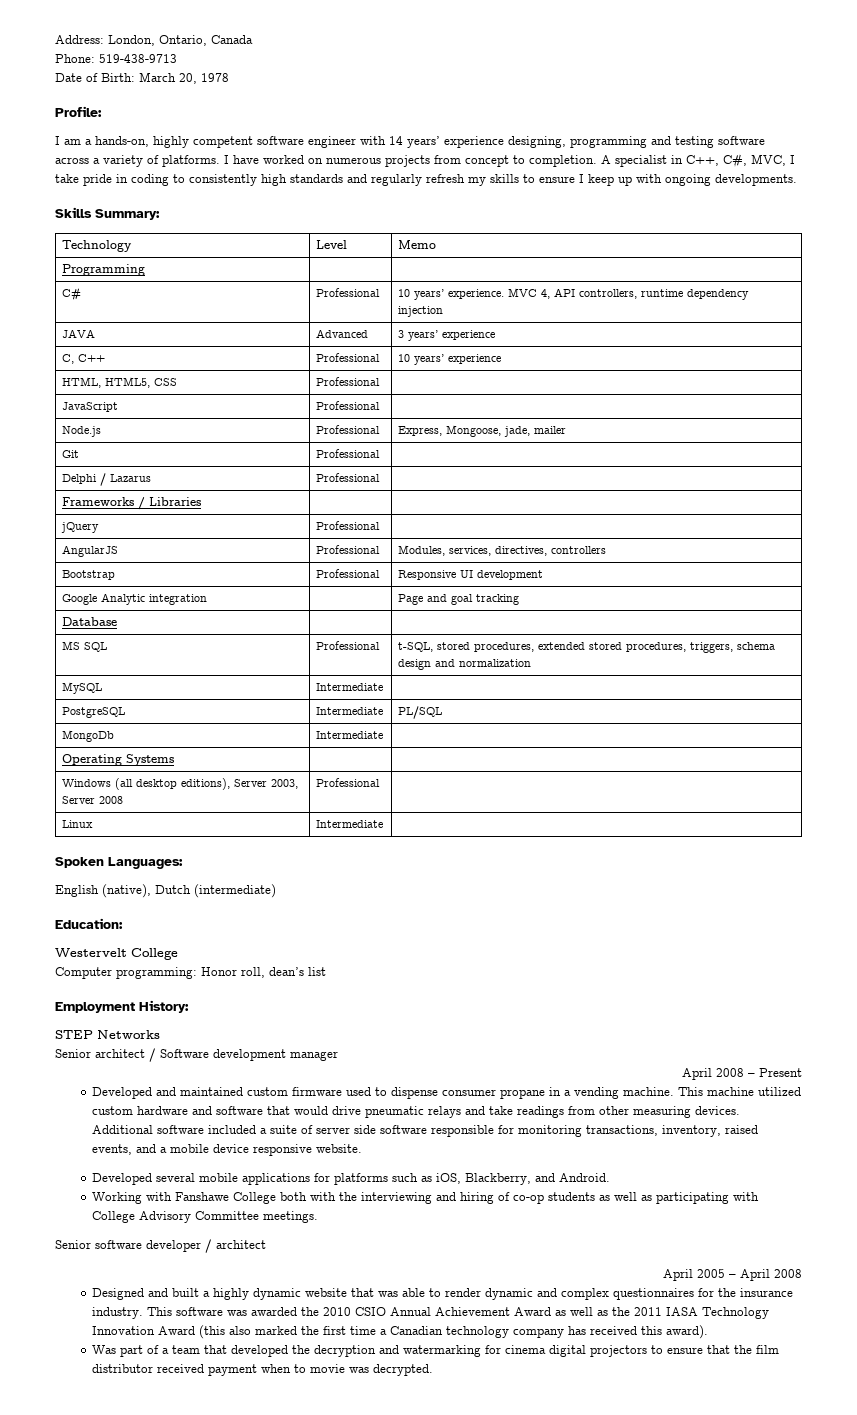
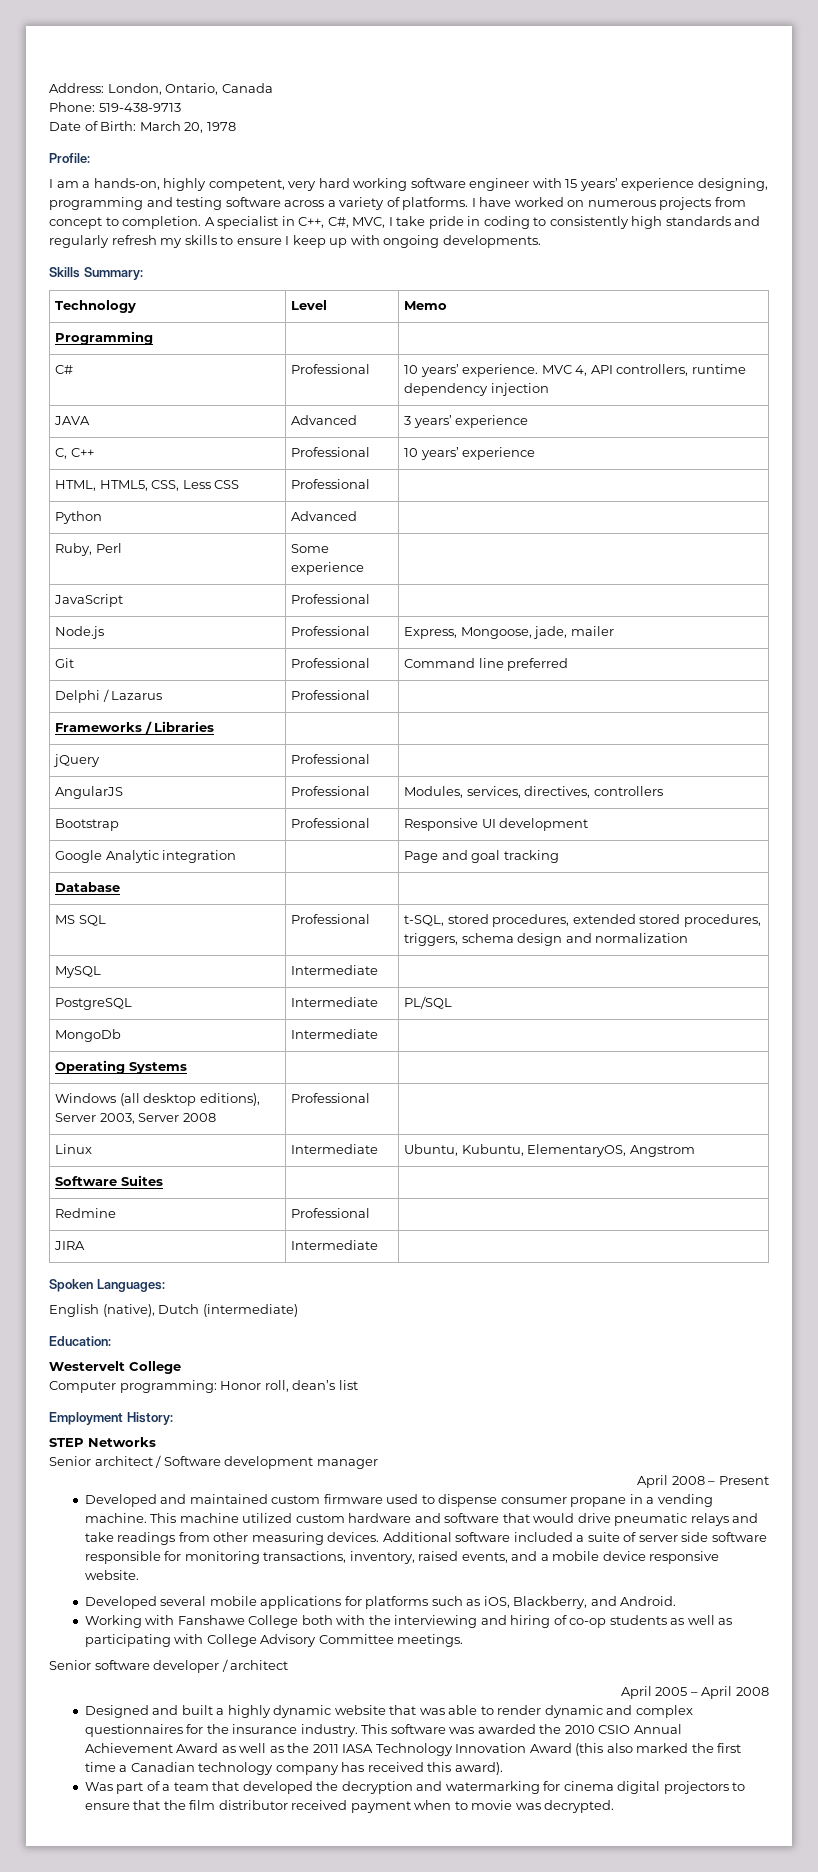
[193,136,253,148] competent -> [208,178,408,191] competent, very hard working
[389,136,403,145] 14 -> [565,179,578,188] 15
(151, 382) none -> [151,480,211,491] CSS, Less
(381, 381) none -> [55,511,103,524] [291,511,358,521] [55,543,122,556] [291,544,330,553] [291,562,365,575] // Python | Advanced | // Ruby, Perl | Some experience |
(381, 453) none -> [404,658,569,671] Command line preferred
(384, 824) none -> [404,1144,695,1157] [55,1175,163,1186] [55,1208,117,1218] [291,1208,371,1218] [54,1241,86,1250] [291,1240,379,1250] | Ubuntu, Kubuntu, ElementaryOS, Angstrom // Software Suites | | // Redmine | Professional | // JIRA | Intermediate

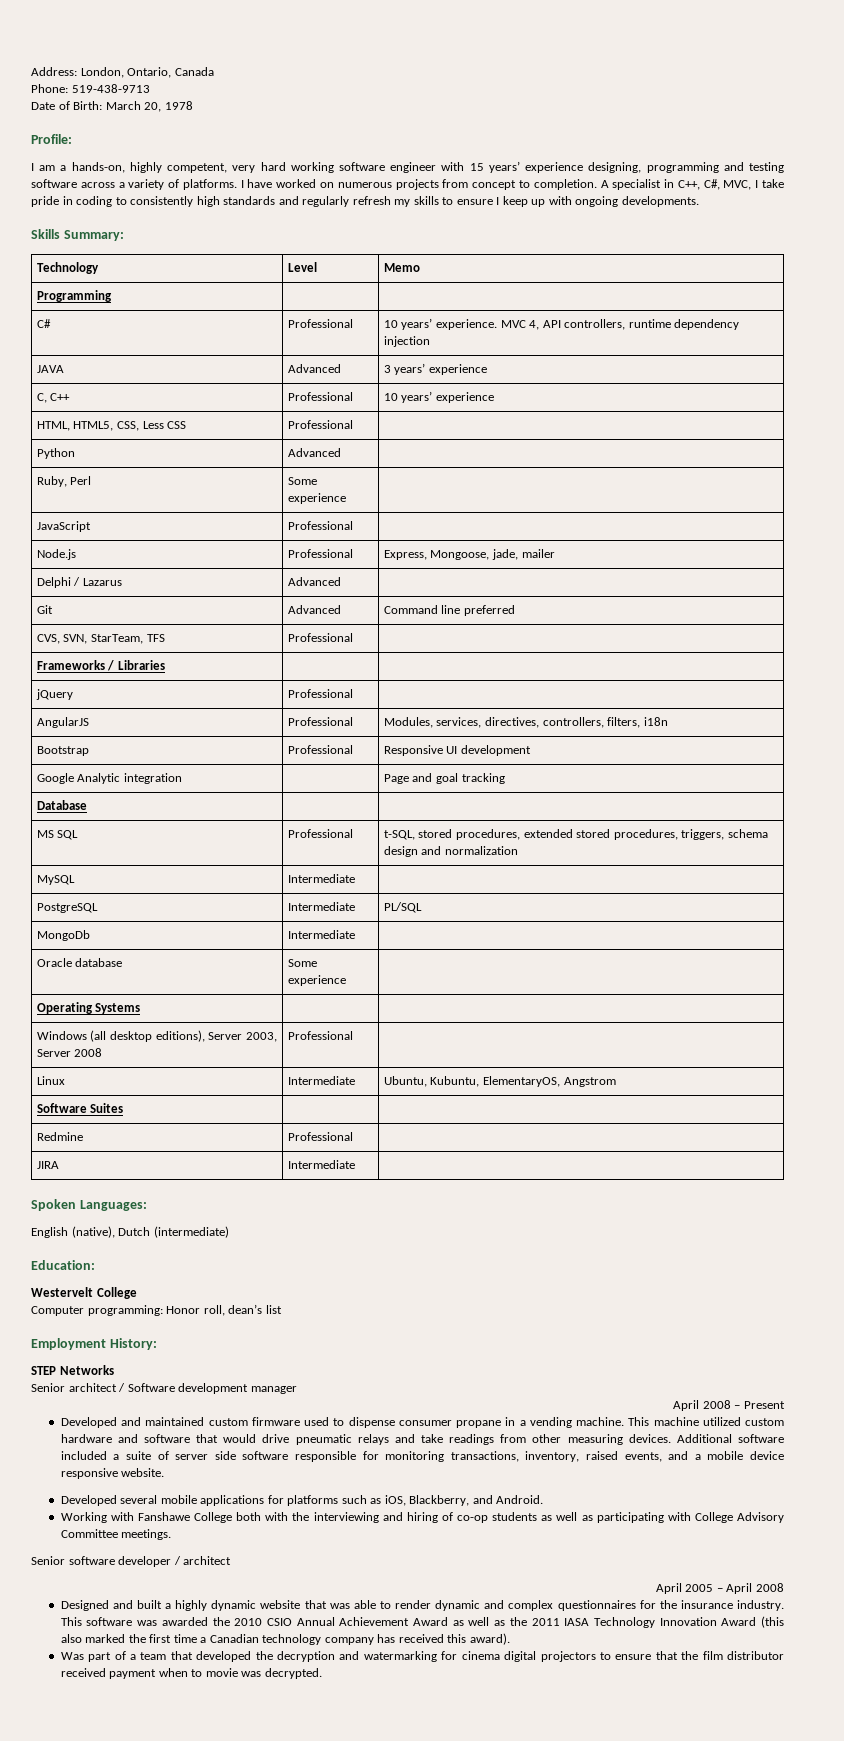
(614, 631) none -> [36,577,122,588] [287,577,341,586] // Delphi / Lazarus | Advanced |
[291,658,371,668] Professional -> [287,605,341,614] Advanced
[55,689,163,703] Delphi / Lazarus -> [36,634,165,644] CVS, SVN, StarTeam, TFS
[593,786,663,796] controllers -> [542,717,668,728] controllers, filters, i18n
(379, 1034) none -> [36,958,123,967] [287,959,317,967] [287,975,346,986] // Oracle database | Some experience |

